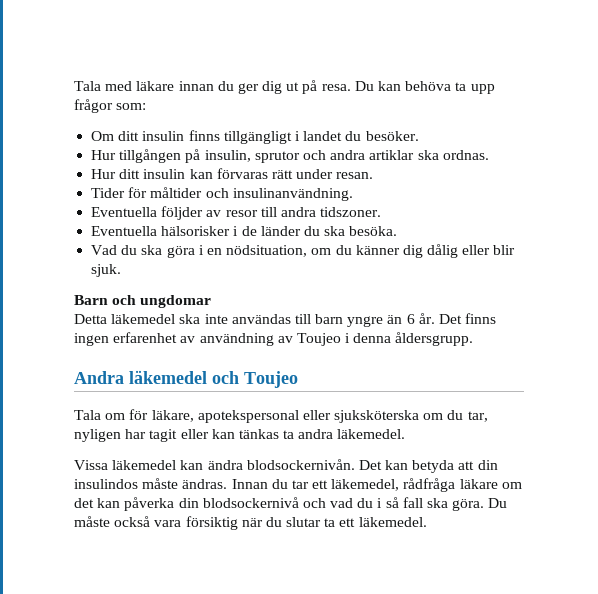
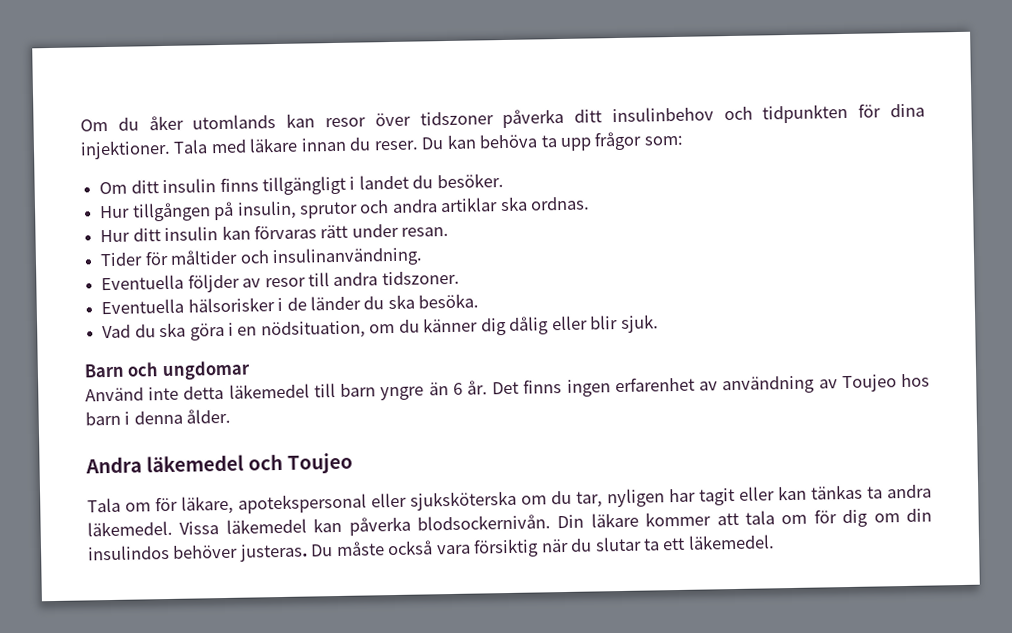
(74, 86) none -> [80,103,926,132] [80,139,171,160] Om du åker utomlands kan resor över tidszoner påverka ditt insulinbehov och tidpunkten för dina injektioner.
[237,80,351,94] ger dig ut på resa. -> [373,140,419,151] reser.
[74,314,291,324] Detta läkemedel ska inte användas -> [85,383,310,402] Använd inte detta läkemedel
(341, 339) none -> [900,373,930,388] [85,411,121,426] hos barn
[395,332,474,346] åldersgrupp. -> [186,408,232,424] ålder.
(406, 434) // -> (173, 528) none
[207,459,498,473] [74,478,522,492] [74,497,485,511] ändra blodsockernivån. Det kan betyda att din insulindos måste ändras. Innan du tar ett läkemedel, rådfråga läkare om det kan påverka din blodsockernivå och vad du i så fall ska göra. -> [348,508,932,536] [87,543,308,562] påverka blodsockernivån. Din läkare kommer att tala om för dig om din insulindos behöver justeras.

